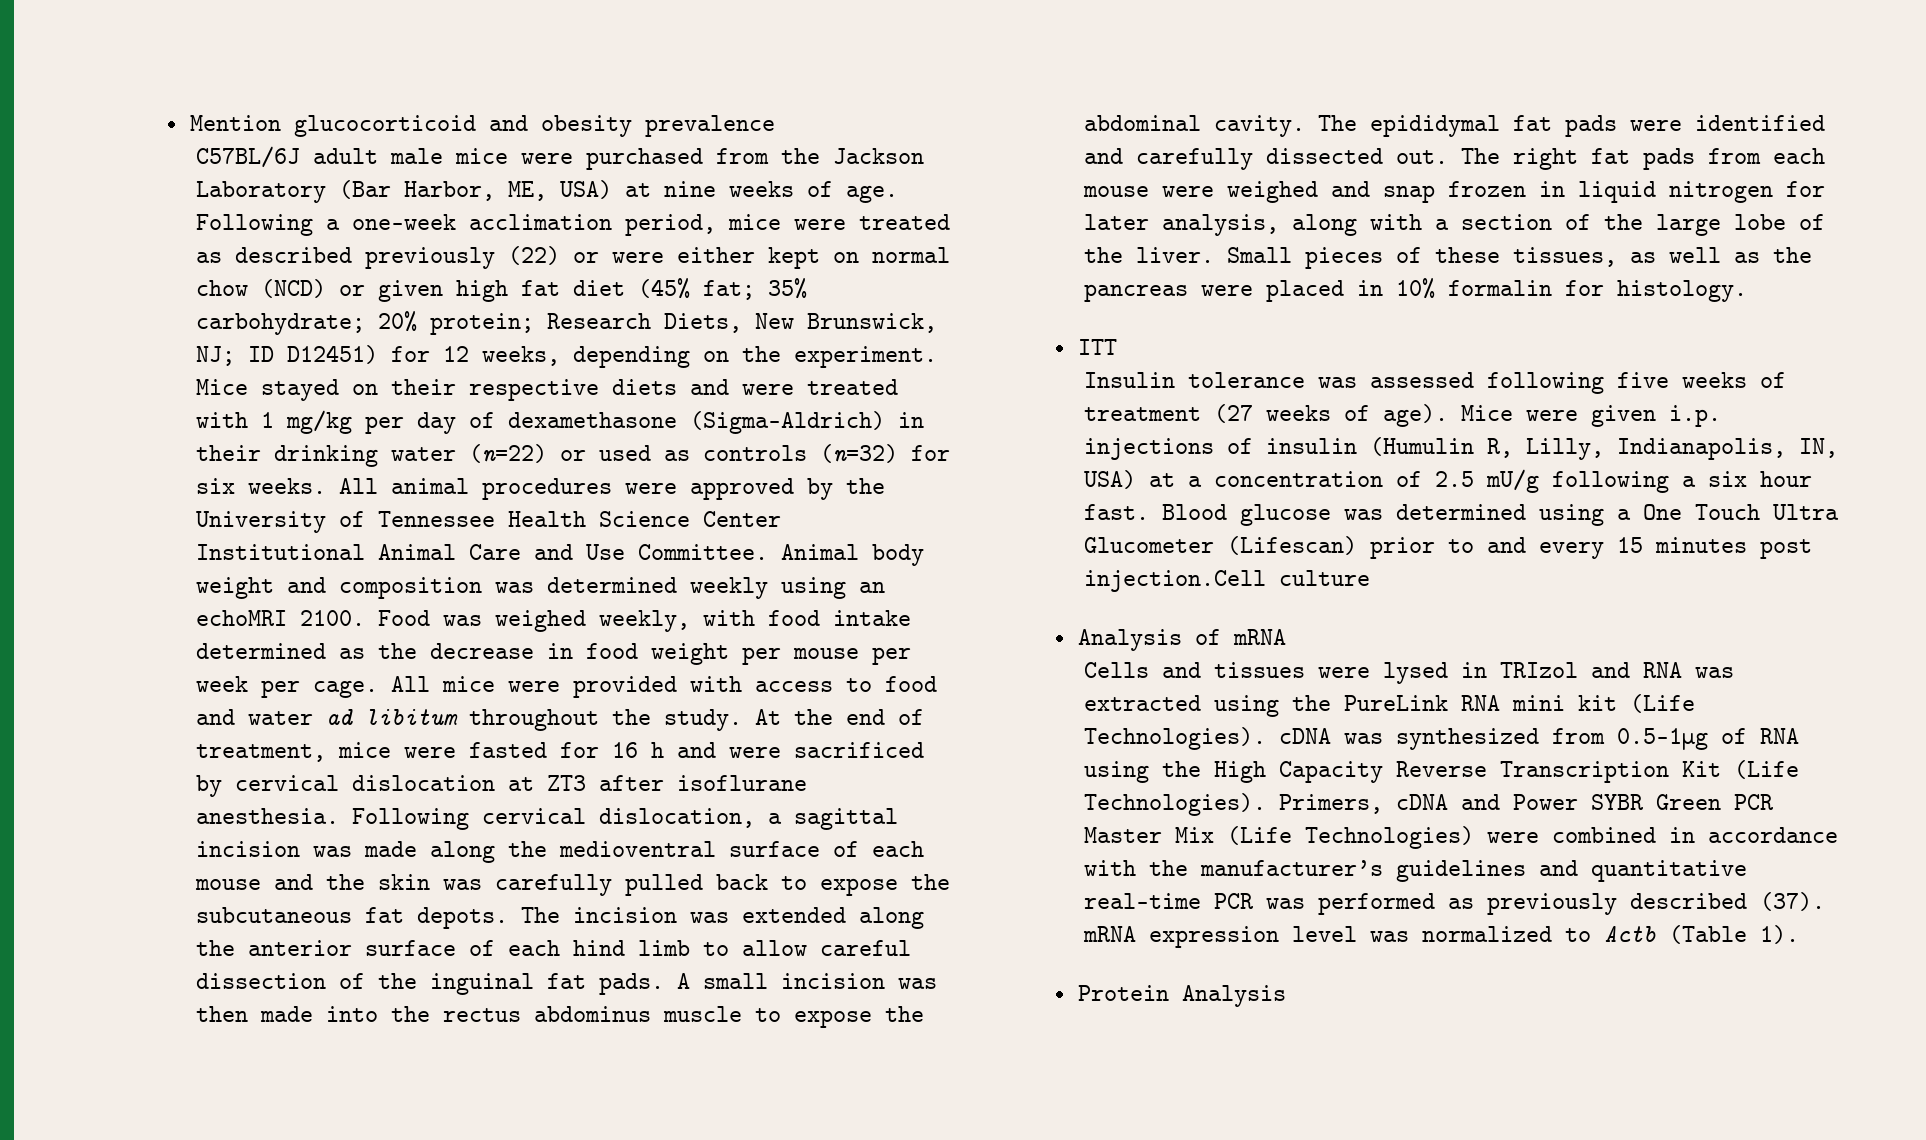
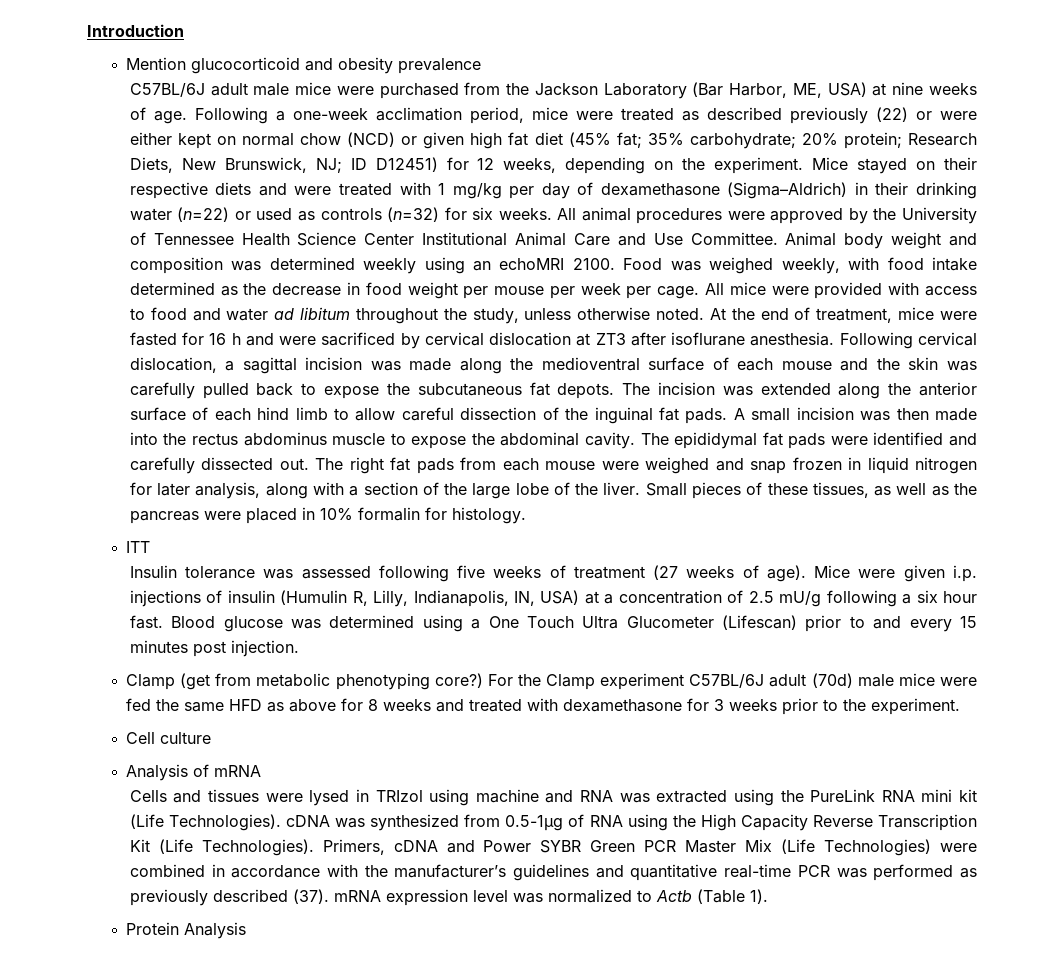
(189, 123) none -> [87,24,184,37] Introduction //
[664,709,743,731] study. -> [472,307,705,324] study, unless otherwise noted.
[1084,570,1267,592] injection.Cell -> [230,640,299,657] [126,673,978,690] [126,698,961,715] [126,732,156,744] injection. // Clamp (get from metabolic phenotyping core?) For the Clamp experiment C57BL/6J adult (70d) male mice were fed the same HFD as above for 8 weeks and treated with dexamethasone for 3 weeks prior to the experiment. // Cell
(1579, 670) none -> [429,789,539,806] using machine

